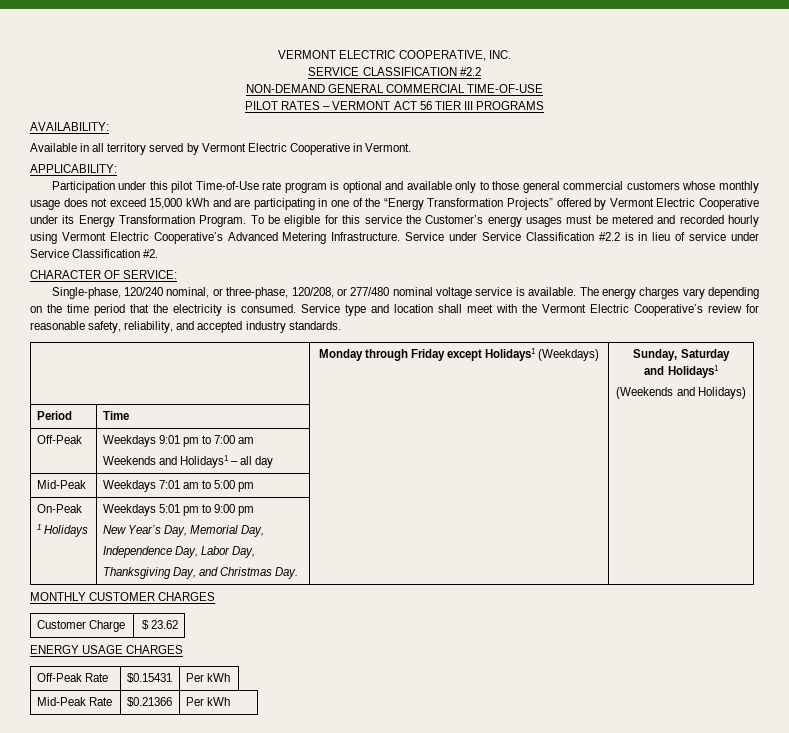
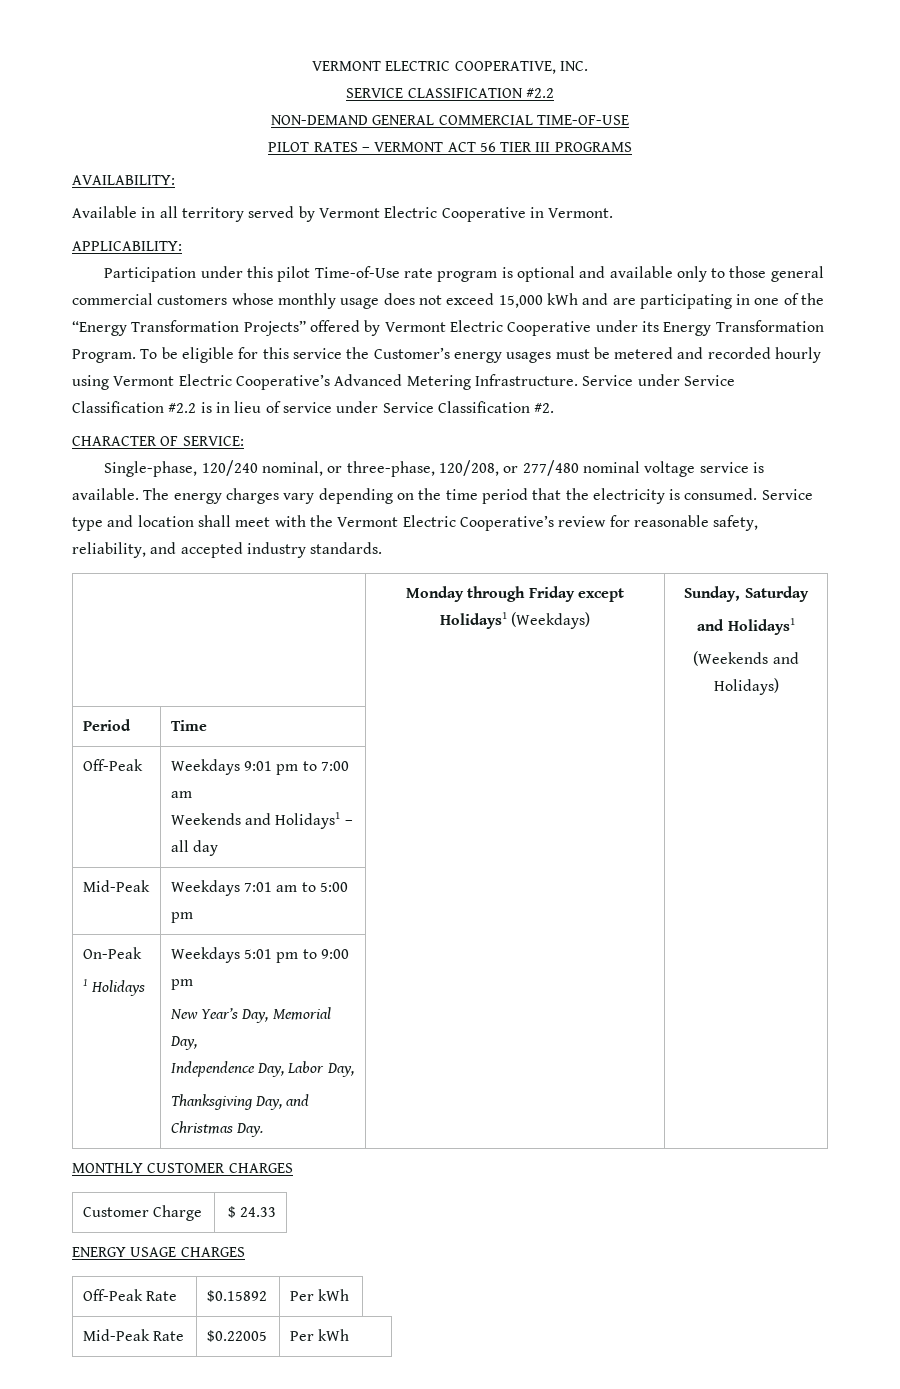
[151,620,179,629] 23.62 -> [240,1207,277,1217] 24.33
[126,673,172,683] $0.15431 -> [206,1290,267,1302] $0.15892
[126,697,172,707] $0.21366 -> [206,1330,267,1342] $0.22005

